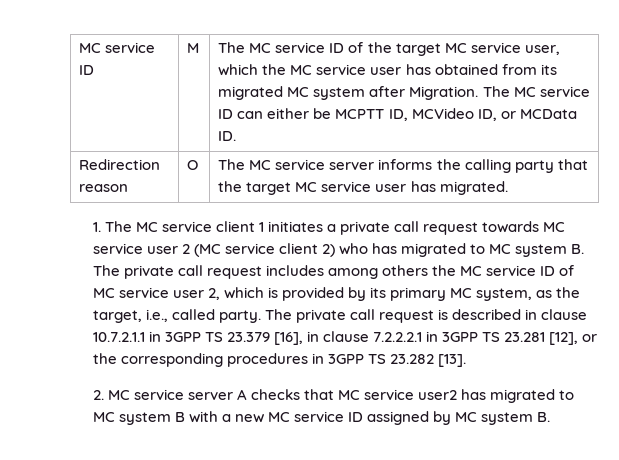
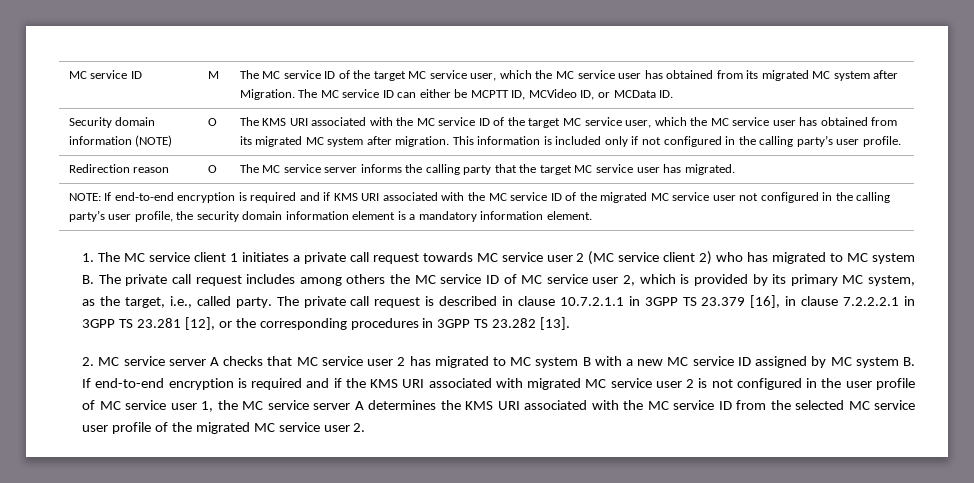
(237, 136) none -> [68,117,156,128] [68,135,173,147] [207,118,217,126] [239,117,898,128] [239,135,901,147] // Security domain information (NOTE) | O | The KMS URI associated with the MC service ID of the target MC service user, which the MC service user has obtained from its migrated MC system after migration. This information is included only if not configured in the calling party’s user profile.
(508, 188) none -> [68,192,891,203] [68,210,592,222] // NOTE: If end-to-end encryption is required and if KMS URI associated with the MC service ID of the migrated MC service user not configured in the calling party’s user profile, the security domain information element is a mandatory information element.
[418,390,458,400] user2 -> [367,357,406,366] user 2
(551, 417) none -> [82,378,915,390] [82,400,916,412] [82,422,366,434] If end-to-end encryption is required and if the KMS URI associated with migrated MC service user 2 is not configured in the user profile of MC service user 1, the MC service server A determines the KMS URI associated with the MC service ID from the selected MC service user profile of the migrated MC service user 2.

